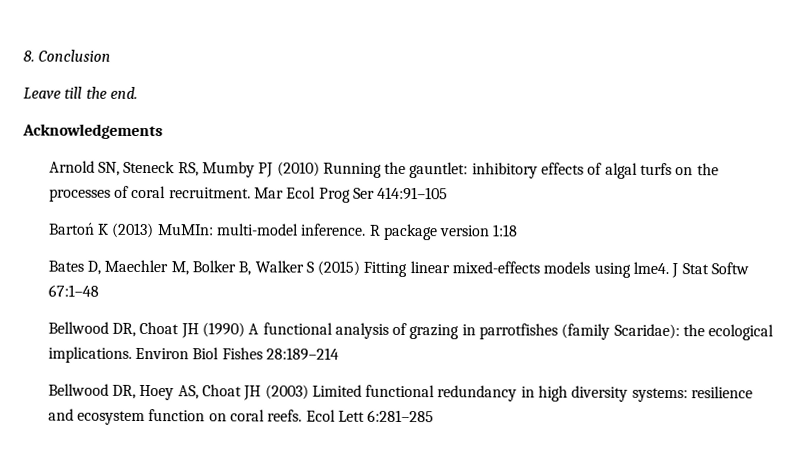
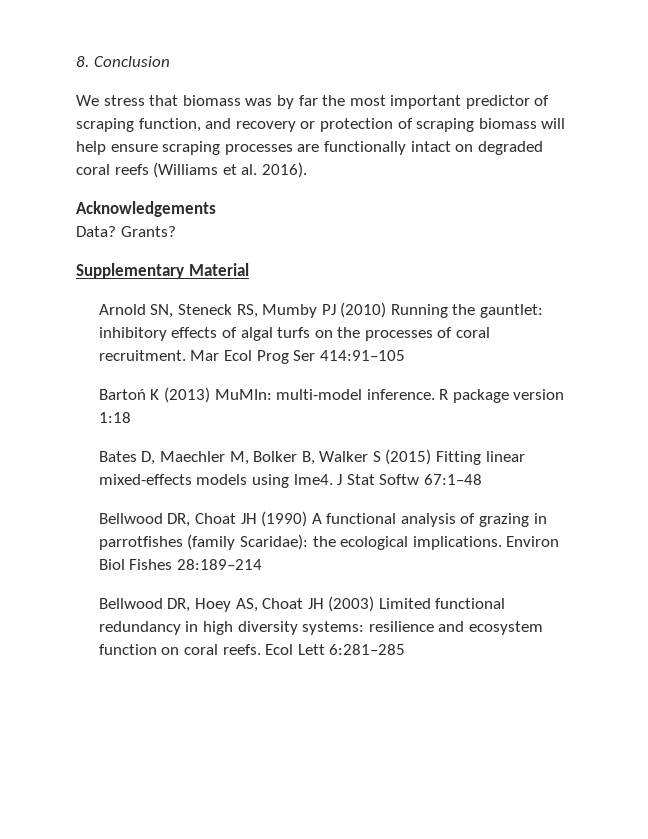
[23,86,138,99] [22,123,163,140] Leave till the end. // Acknowledgements -> [76,95,550,109] [76,118,566,132] [76,141,543,155] [76,162,307,178] [76,201,216,217] [76,226,176,237] [76,263,249,279] We stress that biomass was by far the most important predictor of scraping function, and recovery or protection of scraping biomass will help ensure scraping processes are functionally intact on degraded coral reefs (Williams et al. 2016). // Acknowledgements // Data? Grants? // Supplementary Material

